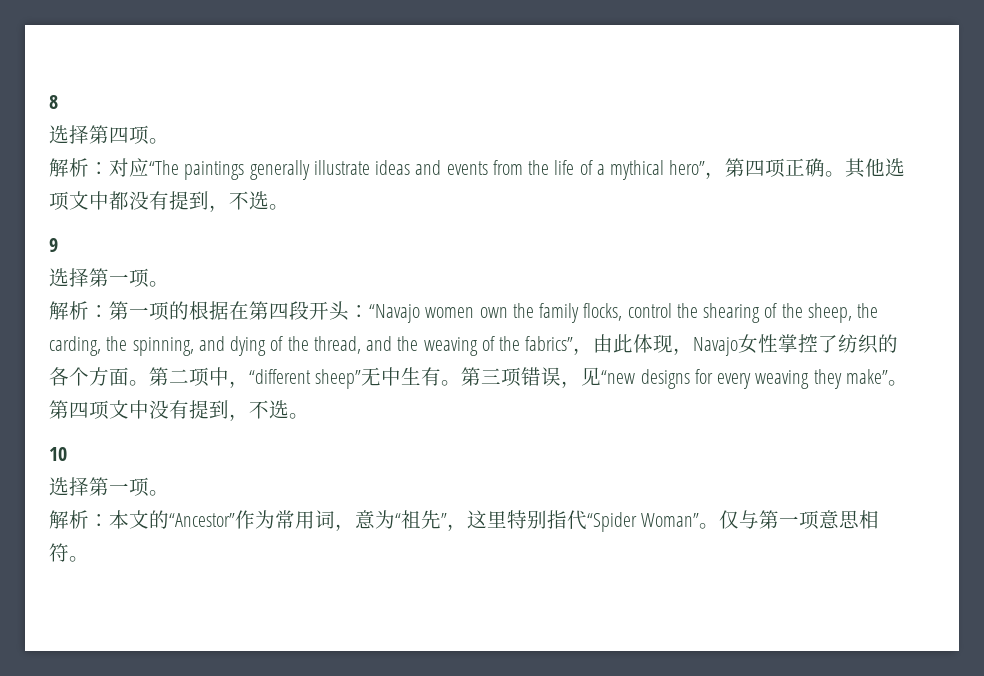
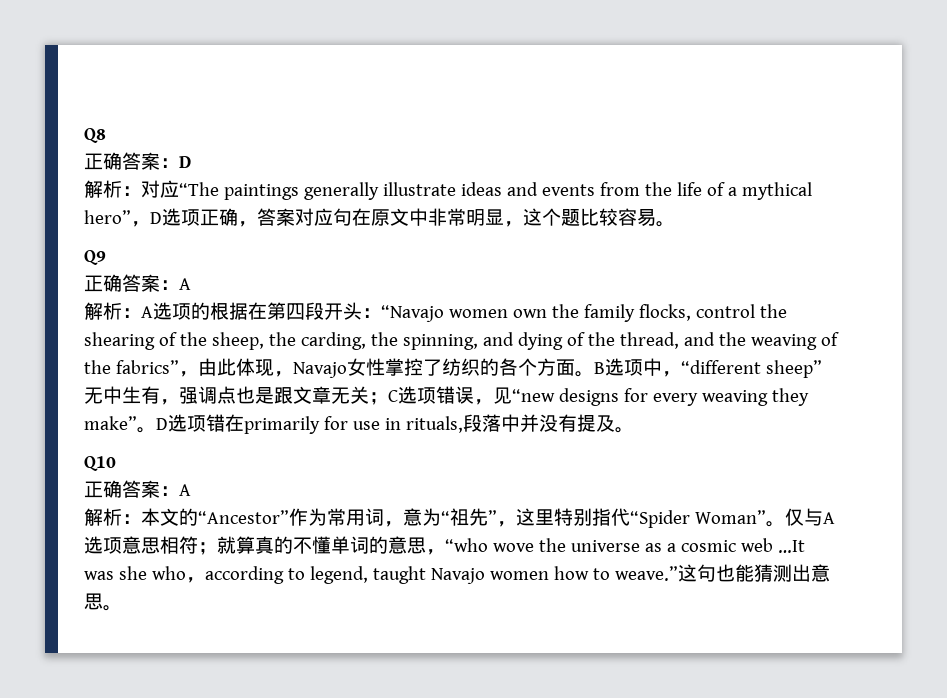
[49,95,58,109] [49,125,169,145] 8 // 选择第四项。 -> [84,128,106,143] [84,152,191,170] Q8 // 正确答案：D
[725,158,906,178] [49,191,289,212] [49,238,58,252] [49,268,169,288] [49,301,149,320] 第四项正确。其他选项文中都没有提到，不选。 // 9 // 选择第一项。 // 解析：第一 -> [150,208,675,227] [84,250,106,265] [84,274,191,292] [84,302,172,320] D选项正确，答案对应句在原文中非常明显，这个题比较容易。 // Q9 // 正确答案：A // 解析：A选
[149,367,189,386] 第二 -> [593,358,624,376] B选
[441,367,502,386] 。第三 -> [160,386,417,405] ，强调点也是跟文章无关；C选
[49,400,309,421] [49,447,67,461] [49,477,169,497] 第四项文中没有提到，不选。 // 10 // 选择第一项。 -> [156,414,634,434] [84,456,116,471] [84,480,191,498] D选项错在primarily for use in rituals,段落中并没有提及。 // Q10 // 正确答案：A
[759,510,800,529] 第一 -> [822,512,835,524] [84,536,103,554] A选
(69, 552) none -> [198,536,805,555] [84,564,830,584] [84,593,103,610] ；就算真的不懂单词的意思，“who wove the universe as a cosmic web …It was she who，according to legend, taught Navajo women how to weave.”这句也能猜测出意思

